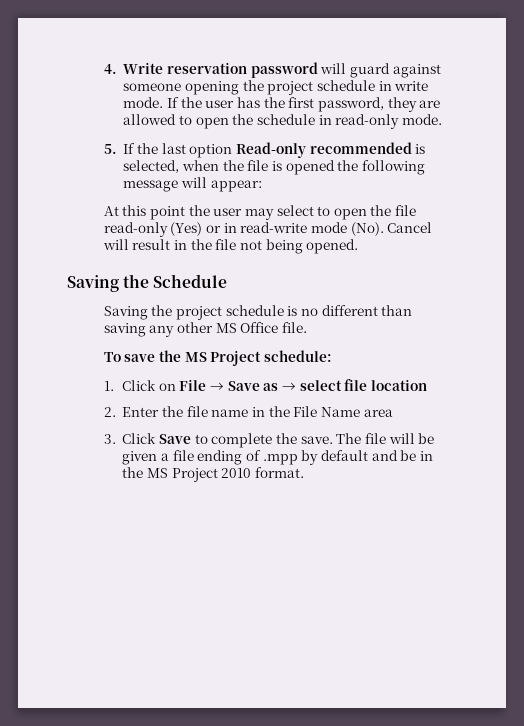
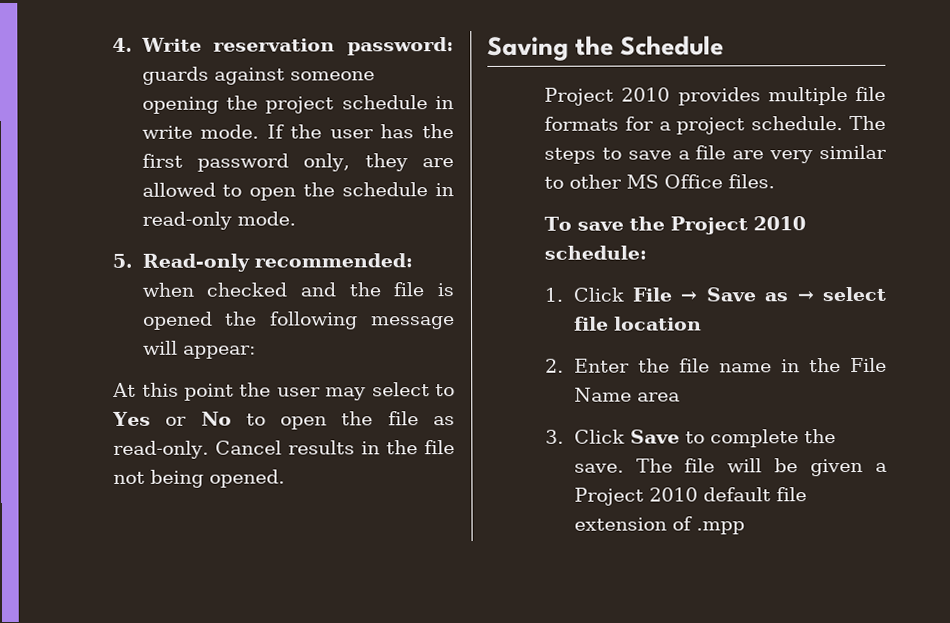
[250,62,390,78] password will guard -> [346,37,454,56] [141,66,209,85] password: guards
[317,97,384,112] password, -> [196,153,351,172] password only,
[123,142,426,158] [123,160,220,173] If the last option Read-only recommended is selected, when -> [141,253,413,272] [141,282,336,297] Read-only recommended: when checked and
[333,205,417,220] [103,222,433,237] [102,239,171,250] open the file read-only (Yes) or in read-write mode (No). Cancel will result -> [112,411,455,430] [113,440,356,459] Yes or No to open the file as read-only. Cancel results
[103,305,413,320] [103,323,175,337] Saving the project schedule is no different than saving any -> [544,86,886,106] [544,115,886,135] [544,144,887,164] [544,176,565,189] Project 2010 provides multiple file formats for a project schedule. The steps to save a file are very similar to
[281,322,307,333] file. -> [728,174,776,189] files.
[184,351,262,366] MS Project -> [670,216,807,235] Project 2010
[158,383,176,391] on -> (624, 294) none
[172,450,433,465] [122,467,304,482] file ending of .mpp by default and be in the MS Project 2010 format. -> [573,487,807,506] [573,516,745,535] Project 2010 default file extension of .mpp

